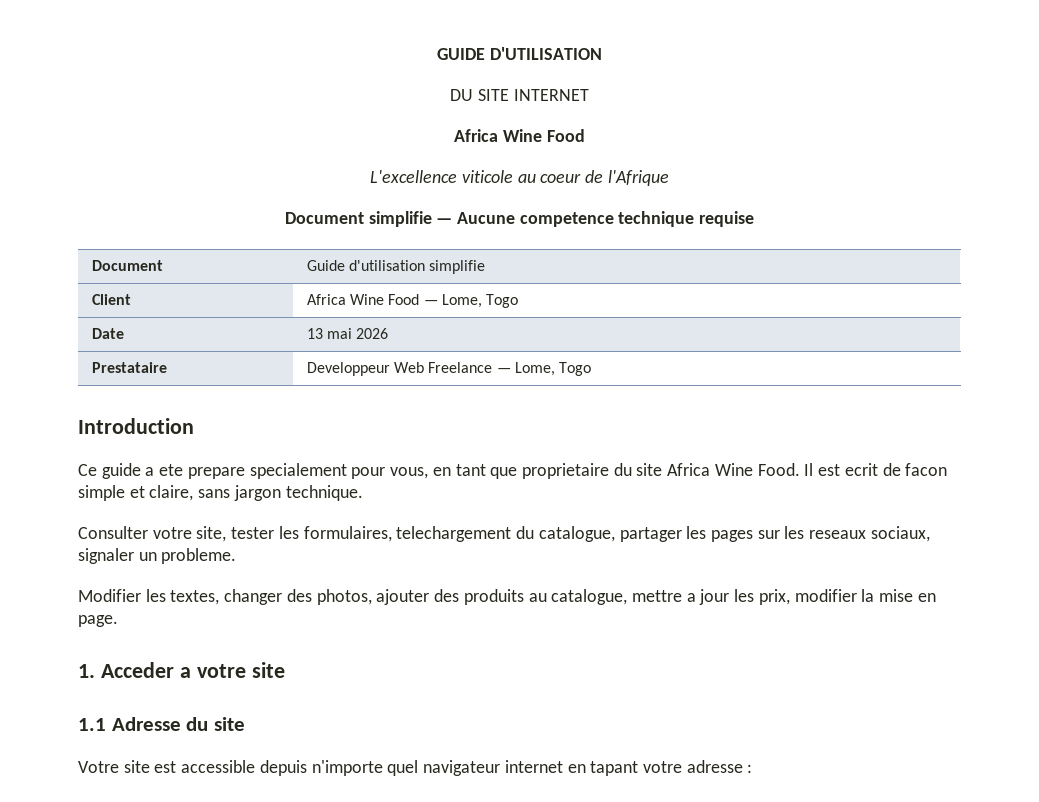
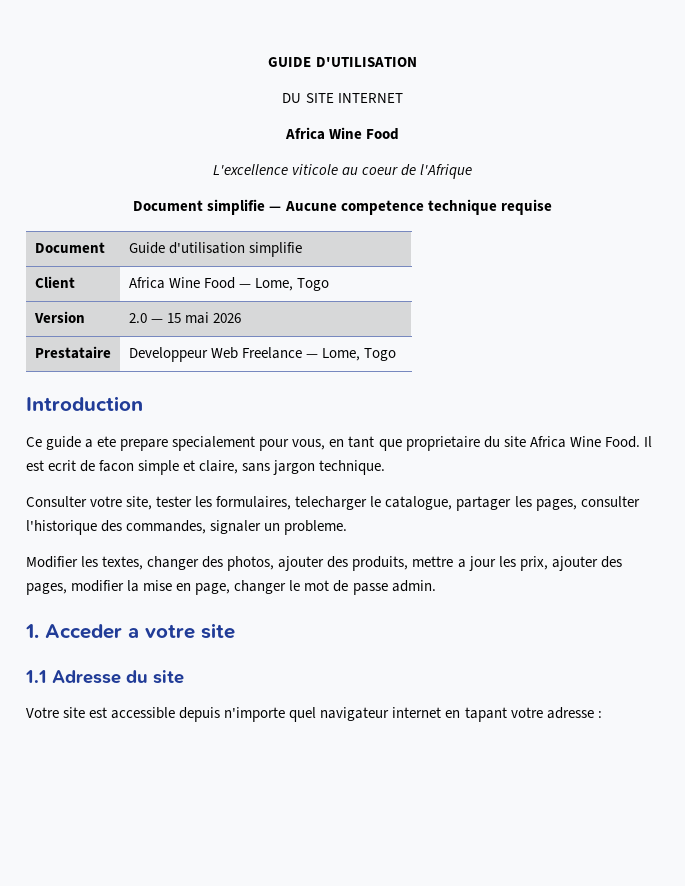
[91,328,124,339] [306,328,323,339] Date | 13 -> [33,311,85,323] [128,313,181,323] Version | 2.0 — 15
[396,526,535,542] telechargement du -> [295,496,382,510] telecharger le
[710,526,930,542] pages sur les reseaux sociaux, -> [535,496,640,511] [26,520,207,535] pages, consulter l'historique des commandes,
[463,589,628,605] produits au catalogue, -> [352,556,409,571] produits,
(790, 597) none -> [551,556,622,571] [26,583,67,595] ajouter des pages,
[78,615,118,627] page. -> [195,580,436,595] page, changer le mot de passe admin.

